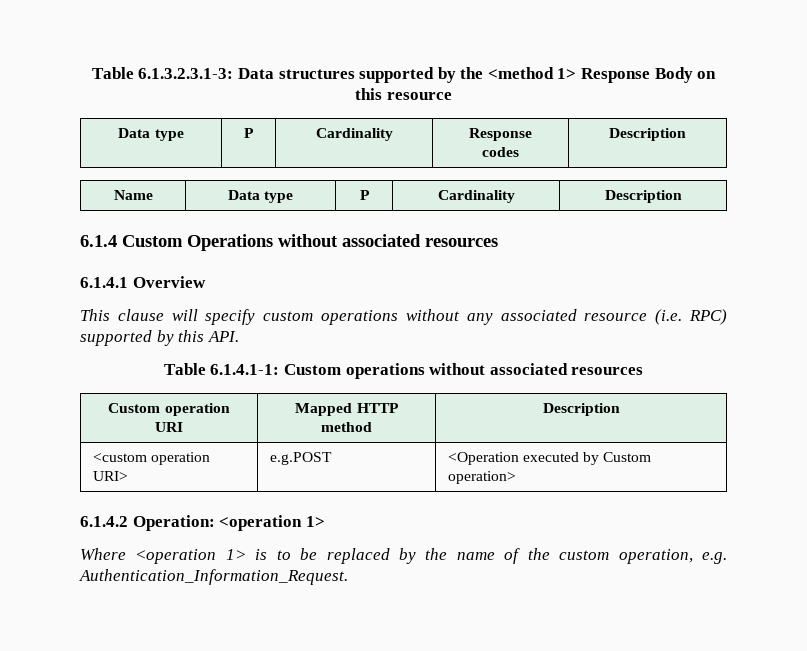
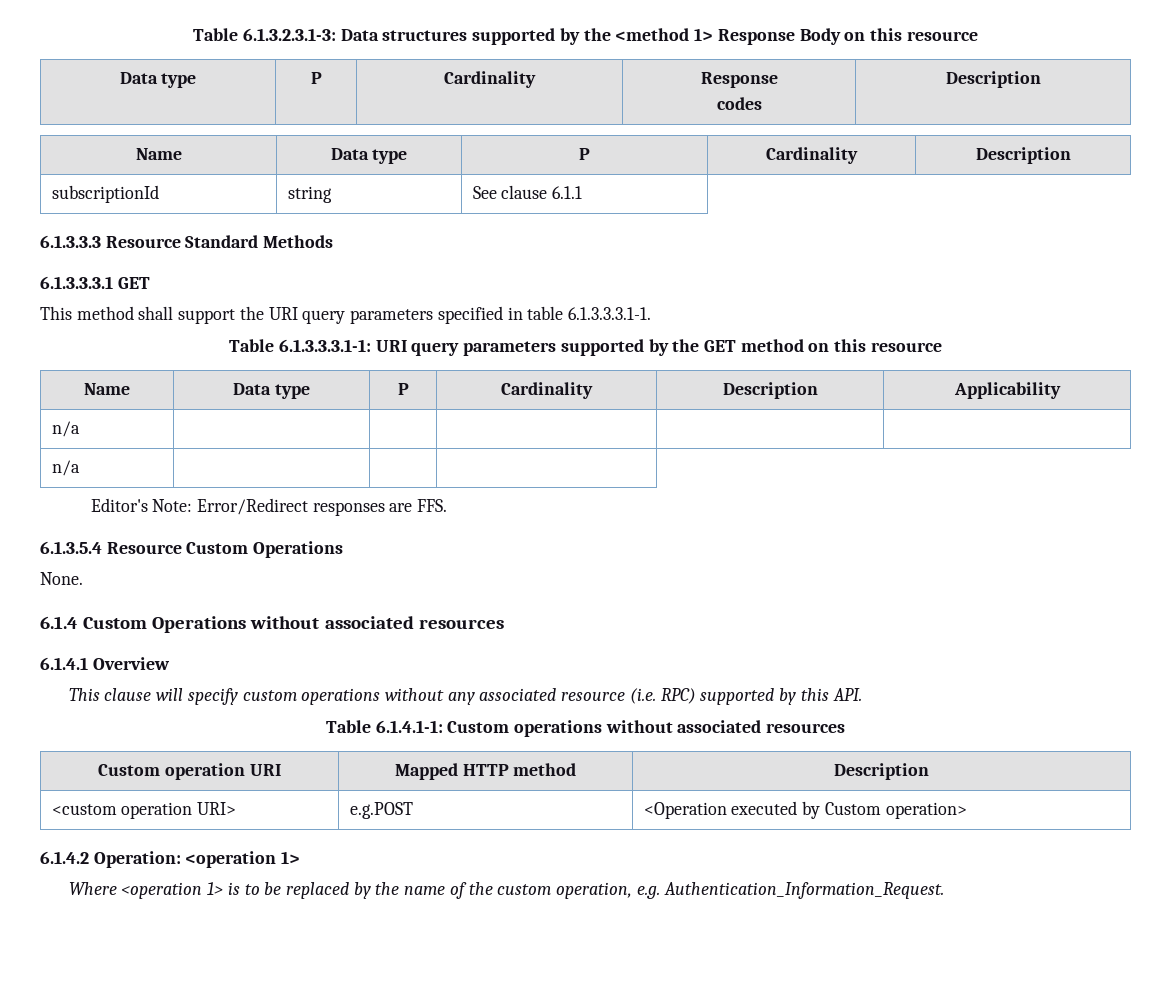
(682, 196) none -> [51,185,159,203] [287,186,332,203] [472,185,583,199] [40,235,334,248] [40,276,150,289] [40,306,651,324] [229,339,942,356] [84,383,130,395] [233,383,310,399] [397,383,409,395] [500,382,593,399] [722,382,818,399] [953,382,1061,399] [51,421,80,437] [51,460,80,476] [90,498,448,516] [40,541,344,558] [40,572,83,585] // subscriptionId | string | See clause 6.1.1 // 6.1.3.3.3 Resource Standard Methods // 6.1.3.3.3.1 GET // This method shall support the URI query parameters specified in table 6.1.3.3.3.1-1. // Table 6.1.3.3.3.1-1: URI query parameters supported by the GET method on this resource // Name | Data type | P | Cardinality | Description | Applicability // n/a | | | | | // n/a | | | // Editor's Note: Error/Redirect responses are FFS. // 6.1.3.5.4 Resource Custom Operations // None.

